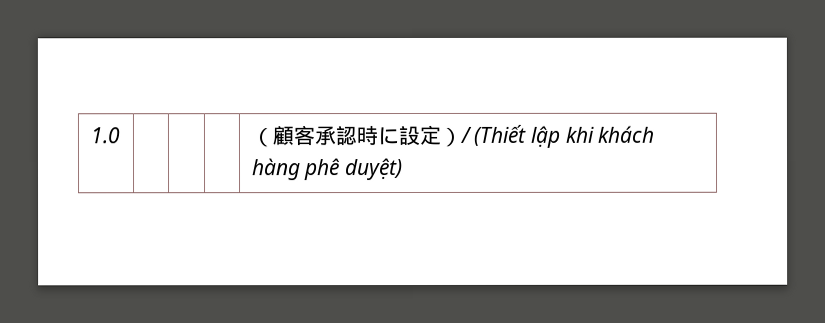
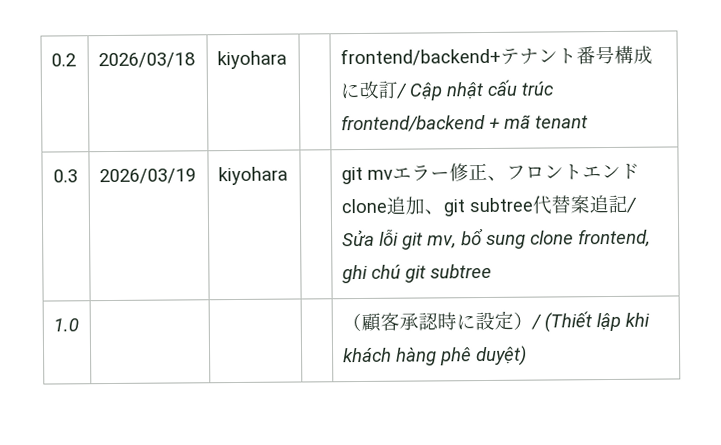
(89, 135) none -> [50,53,76,67] [97,52,195,69] [216,50,287,70] [339,45,653,67] [339,79,553,101] [340,113,588,133] [53,169,78,183] [98,168,196,185] [217,166,288,186] [340,162,640,185] [340,194,637,217] [341,228,651,250] [341,263,492,284] 0.2 | 2026/03/18 | kiyohara | | frontend/backend+テナント番号構成に改訂/ Cập nhật cấu trúc frontend/backend + mã tenant // 0.3 | 2026/03/19 | kiyohara | | git mvエラー修正、フロントエンドclone追加、git subtree代替案追記/ Sửa lỗi git mv, bổ sung clone frontend, ghi chú git subtree //

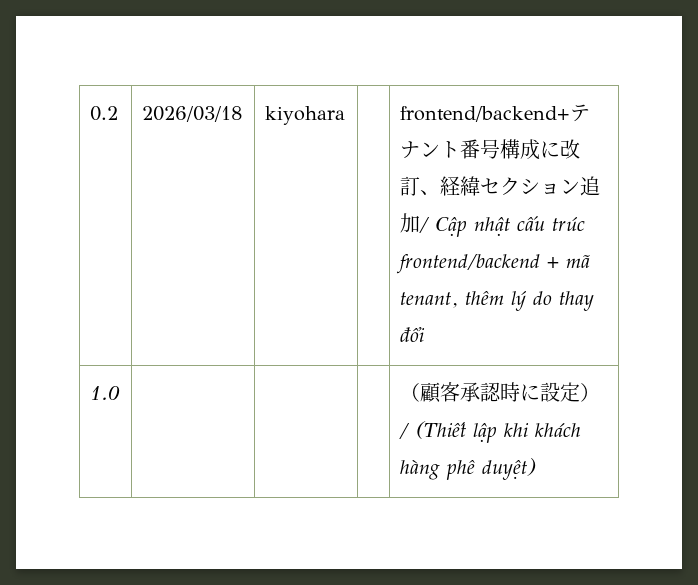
(399, 89) none -> [420,176,601,196] [400,213,421,233] 、経緯セクション追加
[534,115,588,129] [53,169,78,183] [98,168,196,185] [217,166,288,186] [340,162,640,185] [340,194,637,217] [341,228,651,250] [341,263,492,284] tenant // 0.3 | 2026/03/19 | kiyohara | | git mvエラー修正、フロントエンドclone追加、git subtree代替案追記/ Sửa lỗi git mv, bổ sung clone frontend, ghi chú git subtree -> [400,291,595,311] [400,327,426,342] tenant, thêm lý do thay đổi

